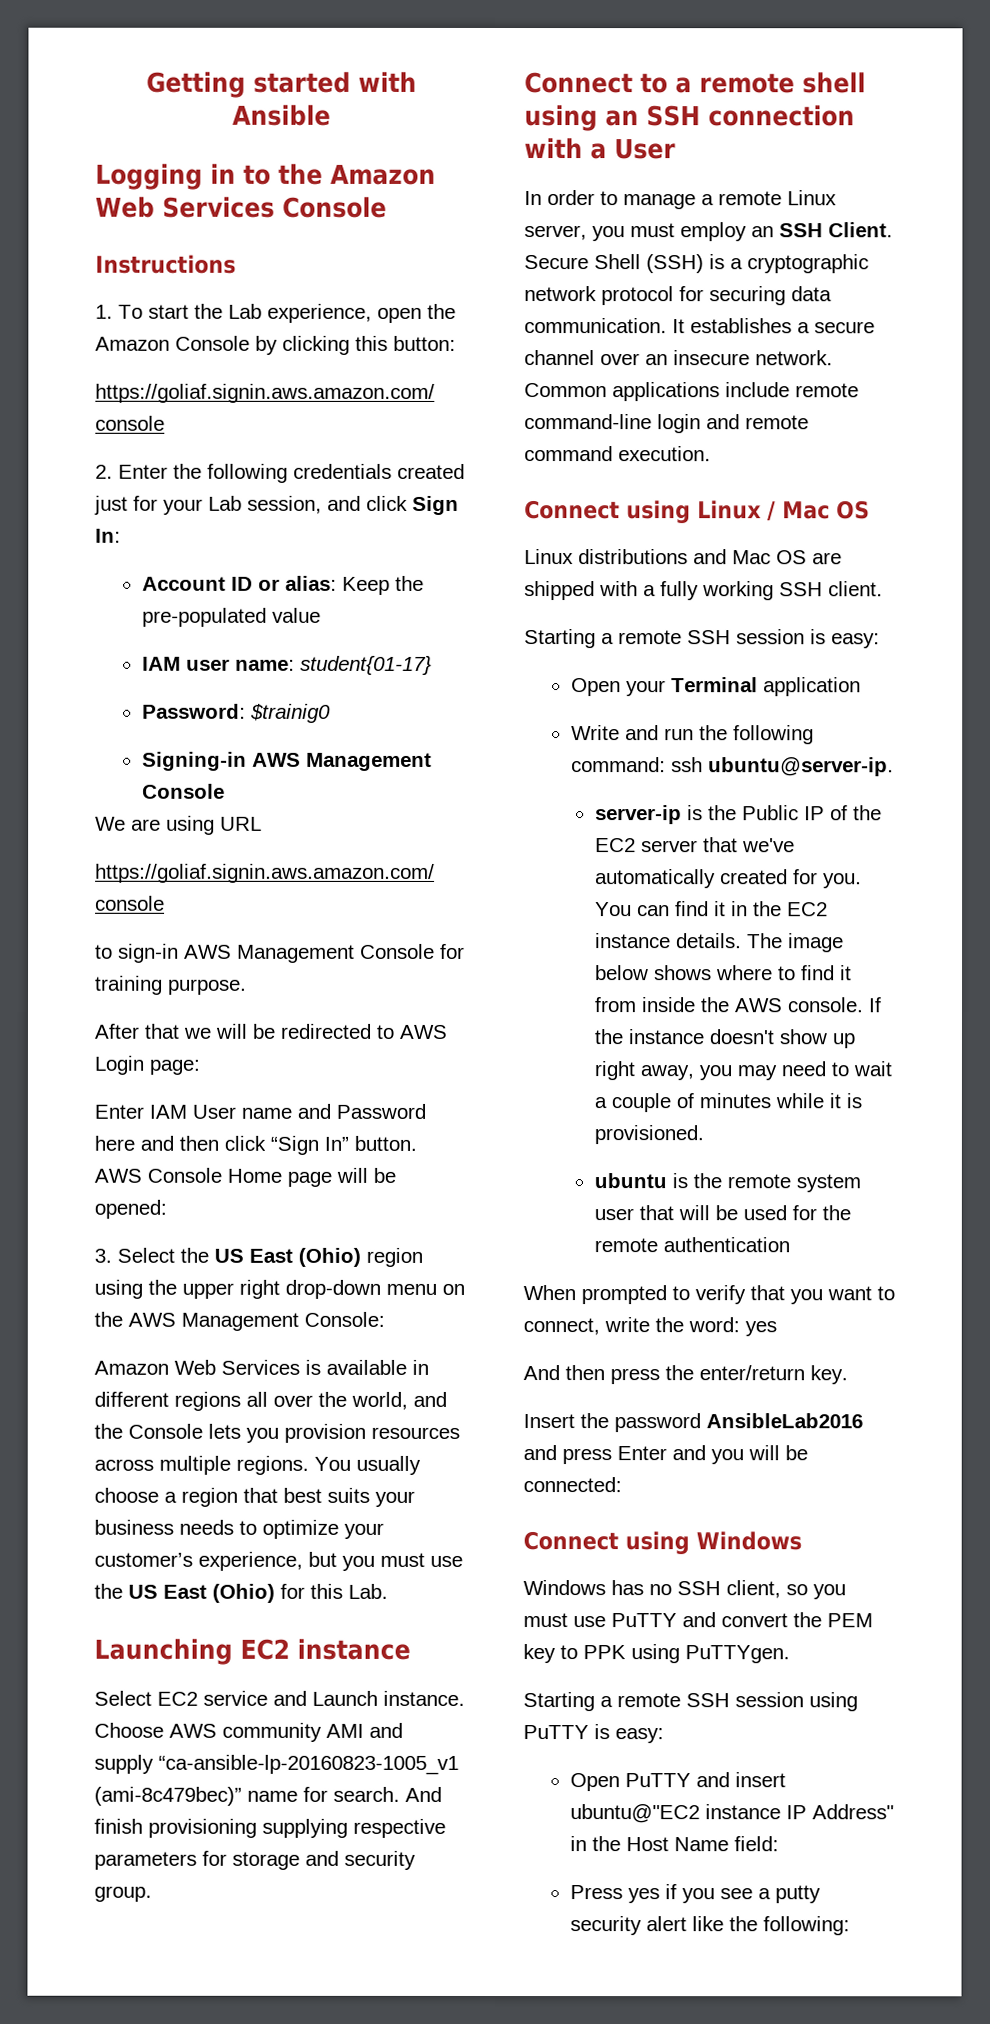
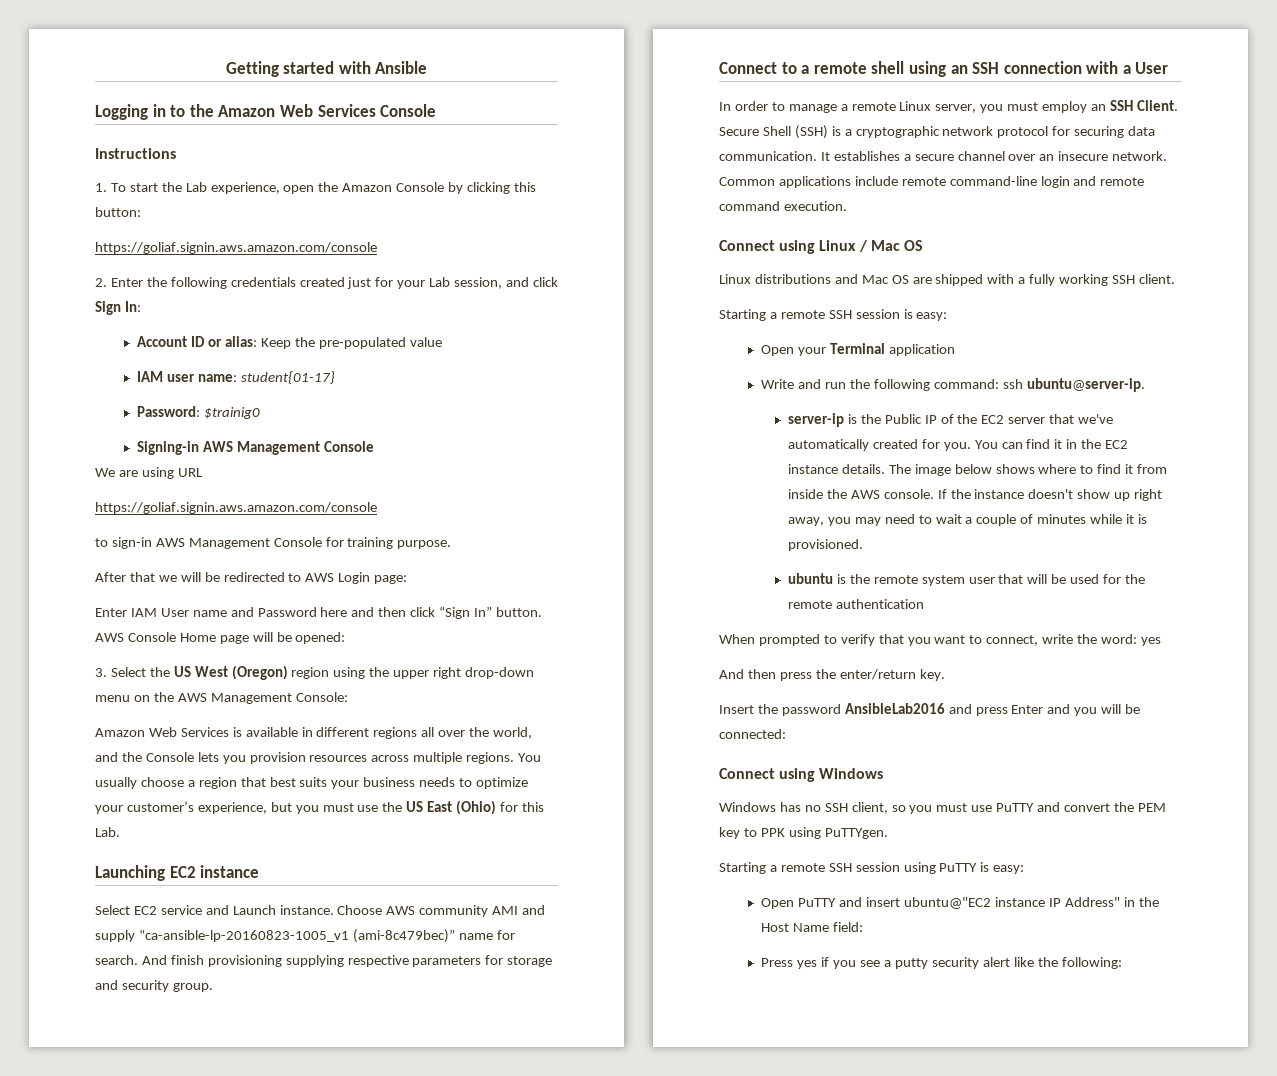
[249,1247,361,1267] East (Ohio) -> [194,665,288,680] West (Oregon)

